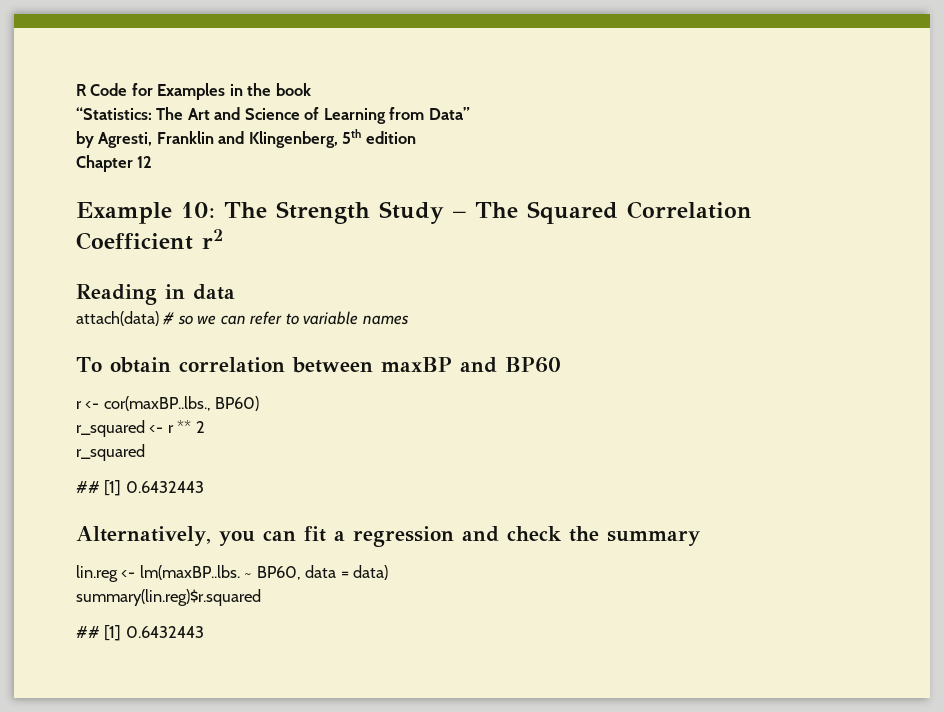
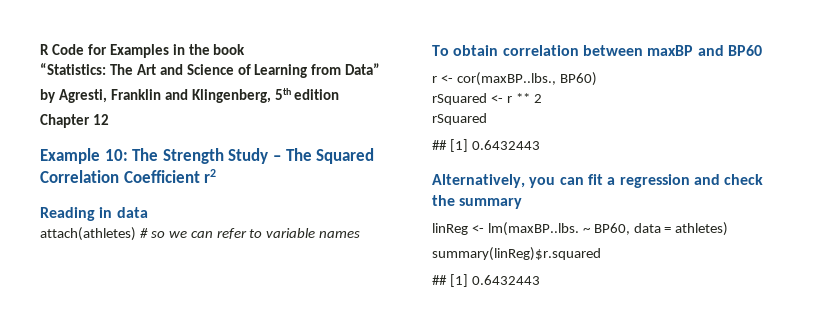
[76,311,159,326] attach(data) -> [40,227,136,241] attach(athletes)
[76,420,145,437] r_squared -> [432,93,487,105] rSquared
[76,444,145,461] r_squared -> [432,113,487,125] rSquared
[76,565,118,582] lin.reg -> [432,223,468,235] linReg
[353,565,389,580] [76,589,261,606] data) // summary(lin.reg)$r.squared -> [675,222,729,236] [432,247,601,261] athletes) // summary(linReg)$r.squared

